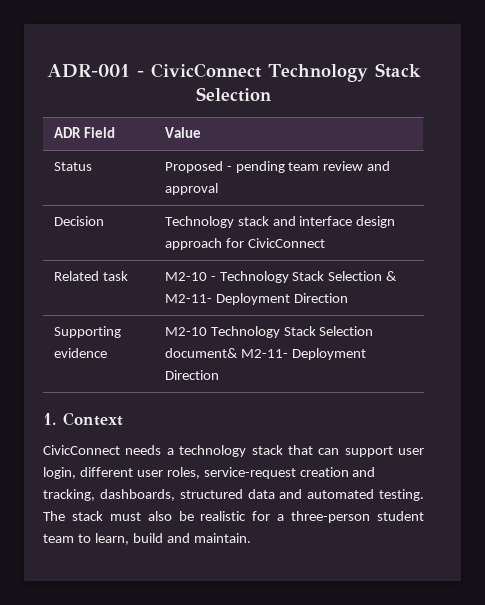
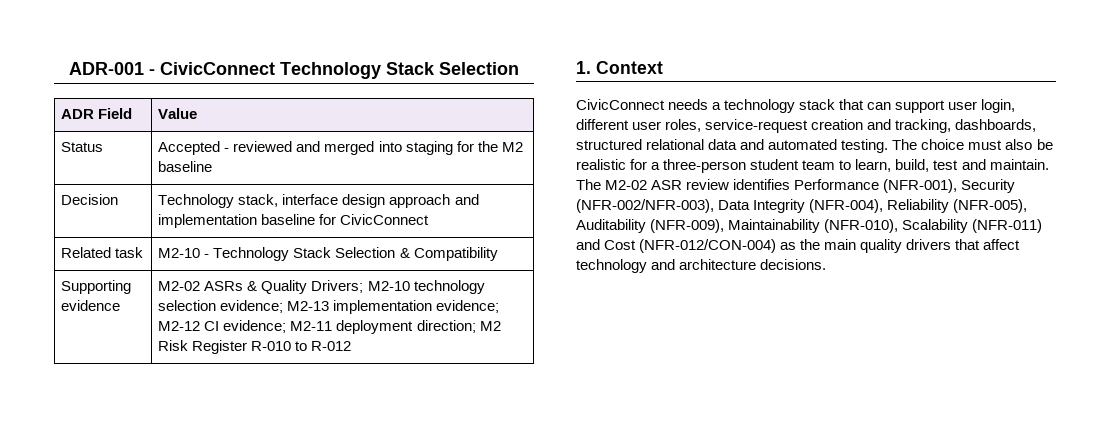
[164,161,391,173] [164,183,218,195] Proposed - pending team review and approval -> [158,141,523,155] [158,161,213,172] Accepted - reviewed and merged into staging for the M2 baseline
[237,216,296,226] stack and -> [238,194,279,207] stack,
(222, 244) none -> [454,194,479,205] [158,214,316,228] and implementation baseline
[164,293,348,305] M2-11- Deployment Direction -> [413,247,498,261] Compatibility
[164,326,374,338] [164,348,366,360] [164,370,219,380] M2-10 Technology Stack Selection document& M2-11- Deployment Direction -> [158,280,485,294] [158,300,500,314] [158,320,501,334] [158,340,352,354] M2-02 ASRs & Quality Drivers; M2-10 technology selection evidence; M2-13 implementation evidence; M2-12 CI evidence; M2-11 deployment direction; M2 Risk Register R-010 to R-012
(243, 494) none -> [646,139,705,150] relational
[71,511,103,521] stack -> [921,139,965,150] choice
[132,533,251,543] build and maintain. -> [895,159,1049,172] [576,179,1016,193] [576,199,1028,213] [576,219,1043,233] [576,239,1021,253] [576,259,827,273] build, test and maintain. The M2-02 ASR review identifies Performance (NFR-001), Security (NFR-002/NFR-003), Data Integrity (NFR-004), Reliability (NFR-005), Auditability (NFR-009), Maintainability (NFR-010), Scalability (NFR-011) and Cost (NFR-012/CON-004) as the main quality drivers that affect technology and architecture decisions.

